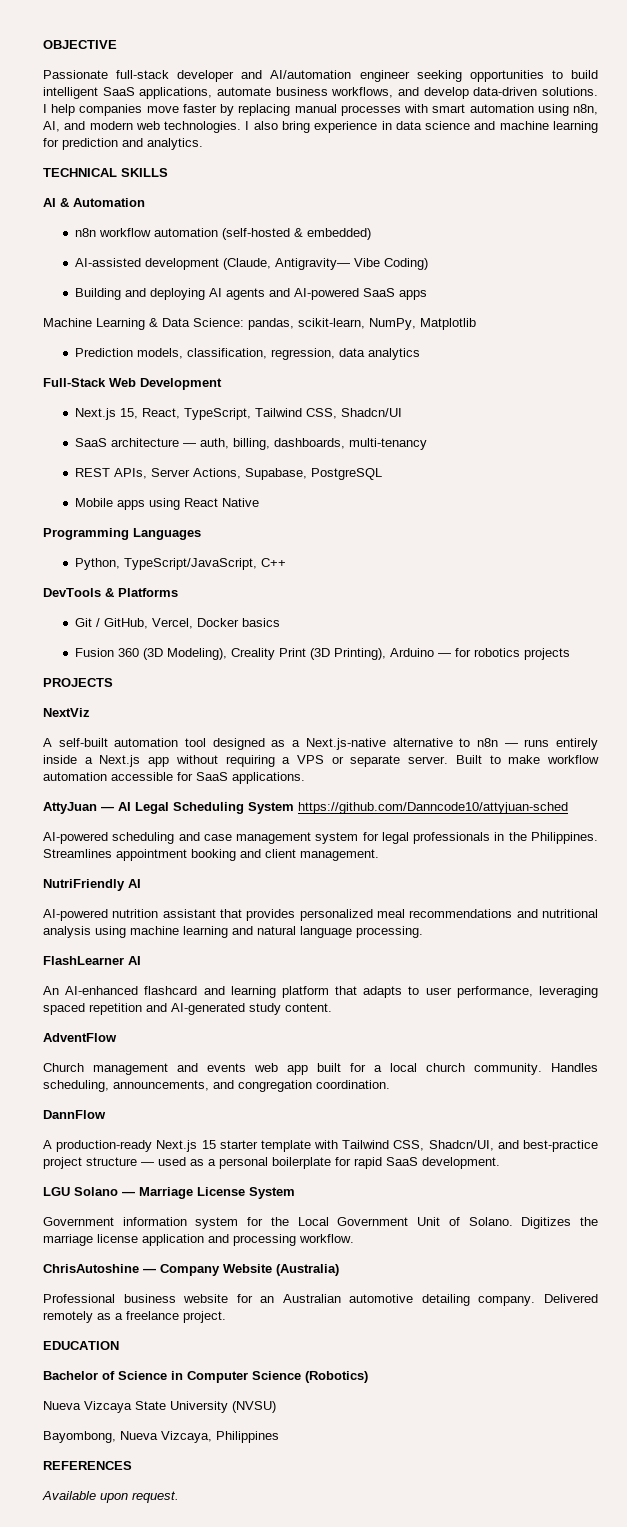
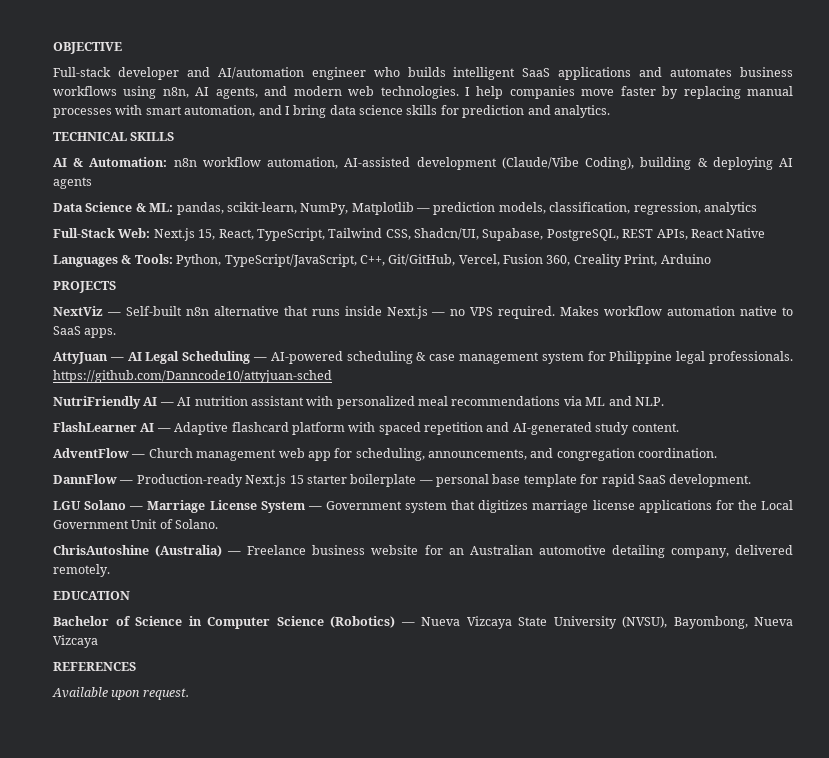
[43,70,170,79] Passionate full-stack -> [53,67,111,77] Full-stack
[416,70,598,82] [43,87,598,99] seeking opportunities to build intelligent SaaS applications, automate business workflows, and develop data-driven solutions. -> [373,67,793,80] [53,86,459,99] who builds intelligent SaaS applications and automates business workflows using n8n, AI agents, and modern web technologies.
[469,104,598,116] [43,121,598,133] automation using n8n, AI, and modern web technologies. I also bring experience in data science and machine learning -> [184,105,438,118] automation, and I bring data science skills
[73,198,145,207] Automation // -> [89,157,168,167] Automation:
[153,228,371,240] [74,258,428,270] [74,288,427,300] [43,318,244,330] automation (self-hosted & embedded) // AI-assisted development (Claude, Antigravity— Vibe Coding) // Building and deploying AI agents and AI-powered SaaS apps // Machine Learning & Data Science: -> [267,157,794,170] [53,177,92,189] [53,202,174,212] automation, AI-assisted development (Claude/Vibe Coding), building & deploying AI agents // Data Science & ML:
[74,348,133,357] // Prediction -> [416,202,496,215] — prediction
[338,348,365,357] data -> (701, 208) none
[109,378,222,390] Web Development // -> [118,228,151,238] Web:
[340,408,402,417] [74,438,427,450] [74,468,382,480] [74,498,180,510] Shadcn/UI // SaaS architecture — auth, billing, dashboards, multi-tenancy // REST APIs, Server Actions, Supabase, PostgreSQL // Mobile apps using -> [414,228,688,241] Shadcn/UI, Supabase, PostgreSQL, REST APIs,
[43,528,129,540] Programming -> (766, 233) none
[74,558,286,570] [43,588,178,597] [74,618,280,629] [74,648,570,660] [43,678,113,687] [43,708,90,717] [43,738,598,750] [43,755,599,767] [43,772,305,784] // Python, TypeScript/JavaScript, C++ // DevTools & Platforms // Git / GitHub, Vercel, Docker basics // Fusion 360 (3D Modeling), Creality Print (3D Printing), Arduino — for robotics projects // PROJECTS // NextViz // A self-built automation tool designed as a Next.js-native alternative to n8n — runs entirely inside a Next.js app without requiring a VPS or separate server. Built to make workflow automation accessible for SaaS applications. -> [121,254,711,267] [53,281,116,293] [53,306,794,319] [53,326,117,338] & Tools: Python, TypeScript/JavaScript, C++, Git/GitHub, Vercel, Fusion 360, Creality Print, Arduino // PROJECTS // NextViz — Self-built n8n alternative that runs inside Next.js — no VPS required. Makes workflow automation native to SaaS apps.
[248,802,568,814] System https://github.com/Danncode10/attyjuan-sched // -> [253,357,267,361] —
[178,832,200,841] and -> [416,352,427,361] &
[381,832,598,844] [43,849,379,861] [43,879,141,891] [43,909,598,921] [43,926,423,938] [43,956,141,965] [43,986,598,998] legal professionals in the Philippines. Streamlines appointment booking and client management. // NutriFriendly AI // AI-powered nutrition assistant that provides personalized meal recommendations and nutritional analysis using machine learning and natural language processing. // FlashLearner AI // An AI-enhanced flashcard and learning platform that adapts to user performance, leveraging -> [609,351,793,364] [53,370,332,383] [53,396,664,409] [53,422,376,435] Philippine legal professionals. https://github.com/Danncode10/attyjuan-sched // NutriFriendly AI — AI nutrition assistant with personalized meal recommendations via ML and NLP. // FlashLearner AI — Adaptive flashcard platform with
(117, 1037) // -> [131,454,146,458] —
[177,1063,598,1075] and events web app built for a local church community. Handles -> [278,448,353,461] web app for
[43,1140,153,1152] // A production-ready -> [119,474,243,487] — Production-ready
[260,1140,598,1152] [43,1157,331,1169] template with Tailwind CSS, Shadcn/UI, and best-practice project structure — used as a personal boilerplate -> [350,474,577,487] boilerplate — personal base template
[43,1217,239,1229] // Government information system -> [307,500,712,513] — Government system that digitizes marriage license applications
[521,1217,599,1229] [43,1234,354,1246] [43,1264,339,1276] [43,1294,115,1303] Digitizes the marriage license application and processing workflow. // ChrisAutoshine — Company Website (Australia) // Professional -> [53,545,307,557] // ChrisAutoshine (Australia) — Freelance
[478,1294,598,1306] [43,1311,226,1323] company. Delivered remotely as a freelance project. -> [670,545,793,558] [53,564,110,577] company, delivered remotely.
(368, 1377) // -> [400,622,415,626] —
[232,1401,276,1413] (NVSU) // -> [622,616,667,628] (NVSU),
[161,1431,279,1443] Vizcaya, Philippines -> [53,635,98,648] Vizcaya

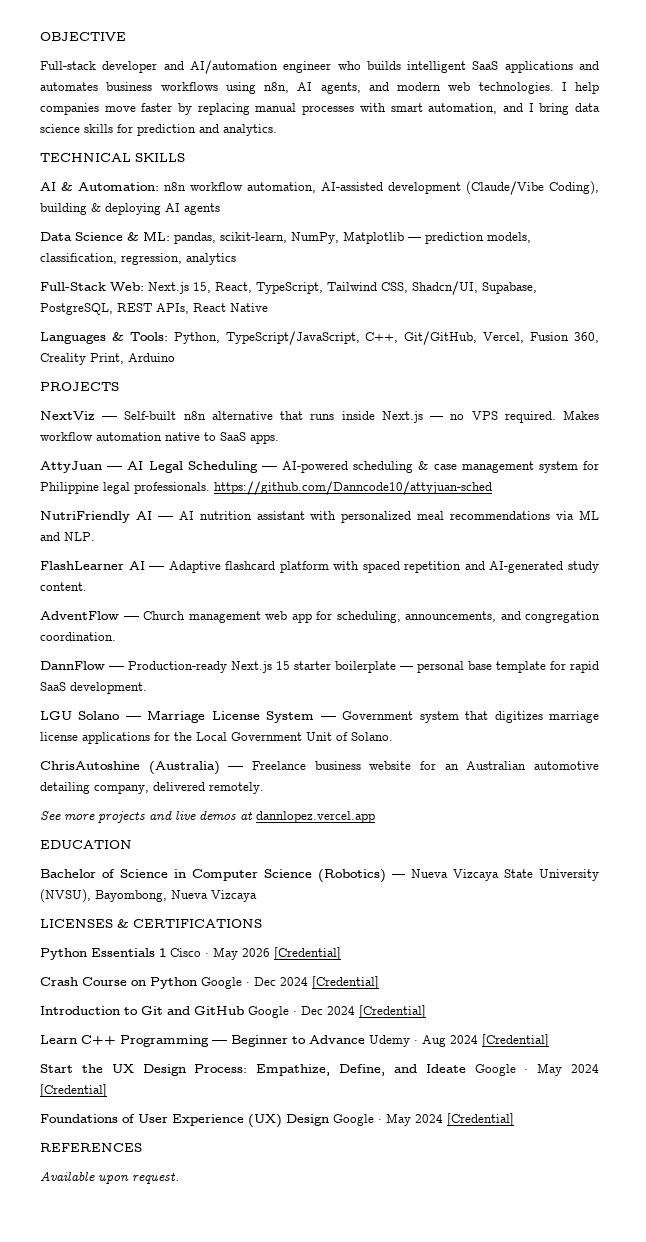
(110, 570) none -> [40,811,375,823] // See more projects and live demos at dannlopez.vercel.app
(98, 641) none -> [40,919,262,928] [40,947,341,960] [40,976,379,989] [40,1005,426,1018] [40,1034,549,1047] [40,1063,599,1076] [40,1084,107,1097] [40,1113,514,1128] // LICENSES & CERTIFICATIONS // Python Essentials 1 Cisco · May 2026 [Credential] // Crash Course on Python Google · Dec 2024 [Credential] // Introduction to Git and GitHub Google · Dec 2024 [Credential] // Learn C++ Programming — Beginner to Advance Udemy · Aug 2024 [Credential] // Start the UX Design Process: Empathize, Define, and Ideate Google · May 2024 [Credential] // Foundations of User Experience (UX) Design Google · May 2024 [Credential]

